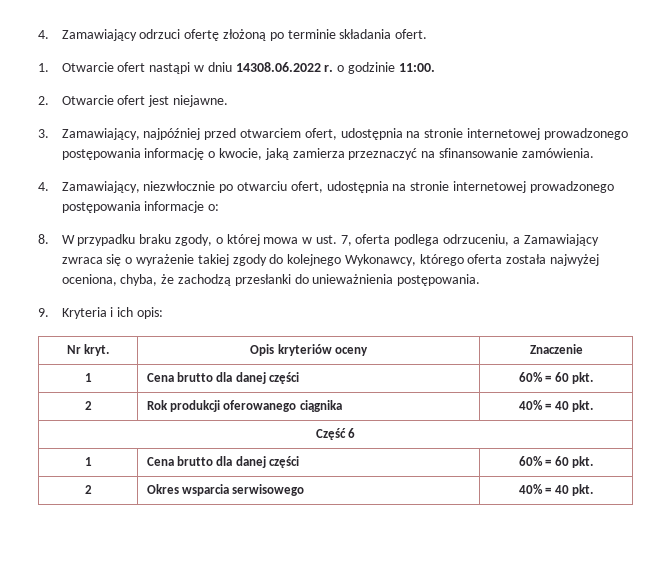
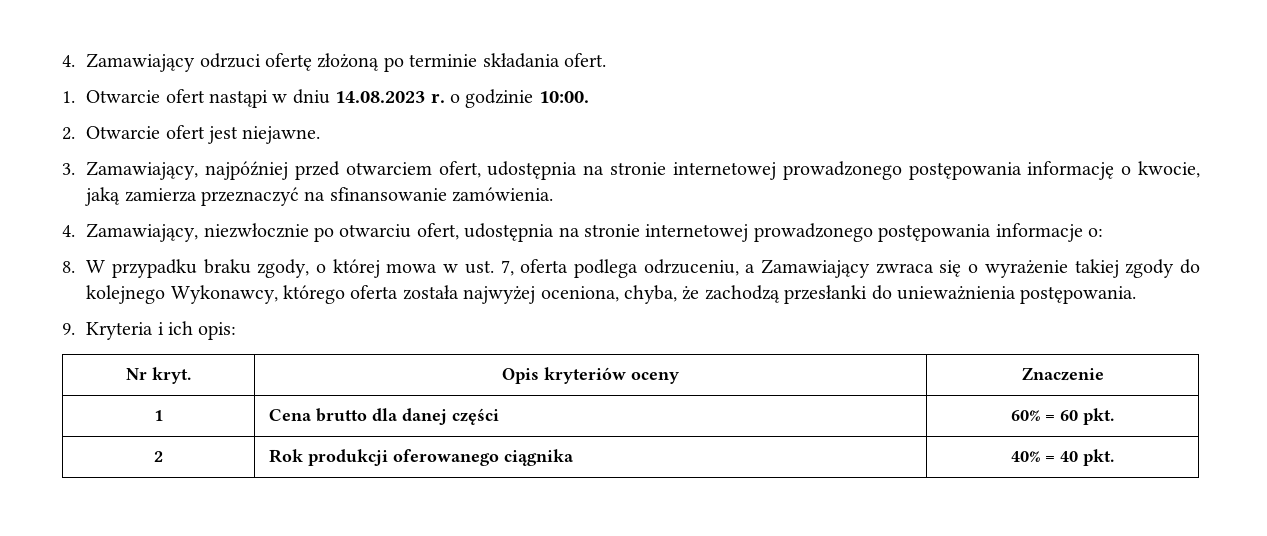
[235,62,321,72] 14308.06.2022 -> [335,91,426,103] 14.08.2023
[398,63,435,72] 11:00. -> [538,91,589,103] 10:00.
[315,428,356,440] [84,457,92,466] [146,456,300,468] [518,456,594,468] [84,485,92,494] [146,484,305,496] [518,484,594,496] // Część 6 // 1 | Cena brutto dla danej części | 60% = 60 pkt. // 2 | Okres wsparcia serwisowego | 40% = 40 pkt. -> (1114, 457) none

